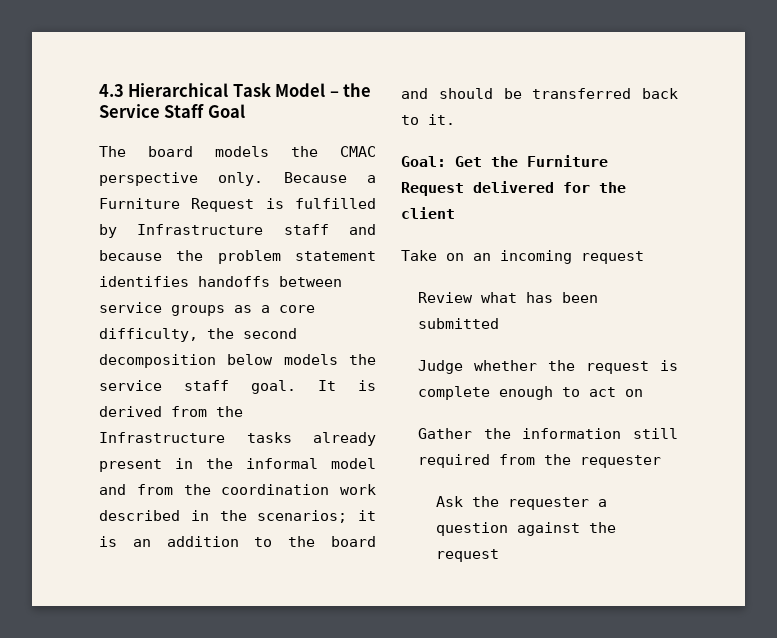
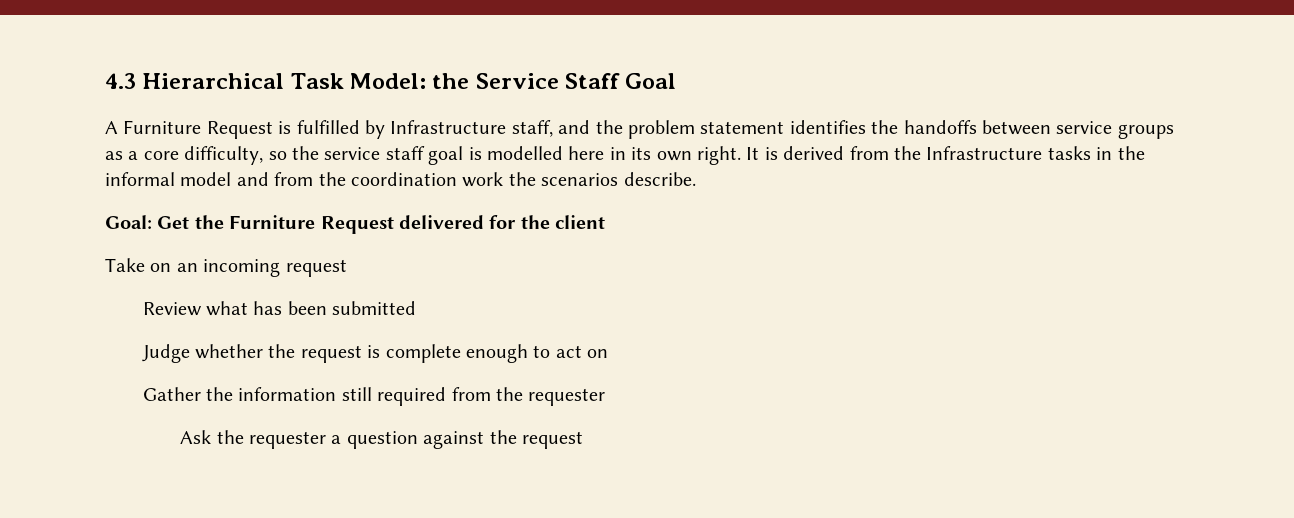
[275,83,339,97] Model – -> [350,73,427,89] Model:
[99,146,376,157] [99,172,376,186] The board models the CMAC perspective only. Because a -> [105,121,118,134] A
[283,224,376,235] [99,250,162,261] staff and because -> [511,120,591,137] staff, and
(189, 281) none -> [871,120,899,134] the
[207,328,297,339] [99,354,376,368] [99,380,296,394] the second decomposition below models the service staff goal. -> [268,146,741,165] so the service staff goal is modelled here in its own right.
[313,432,376,446] [99,459,162,472] already present -> (1091, 153) none
[99,510,376,523] [99,536,376,547] [401,88,678,99] [401,114,455,125] described in the scenarios; it is an addition to the board and should be transferred back to it. -> [508,172,696,186] the scenarios describe.

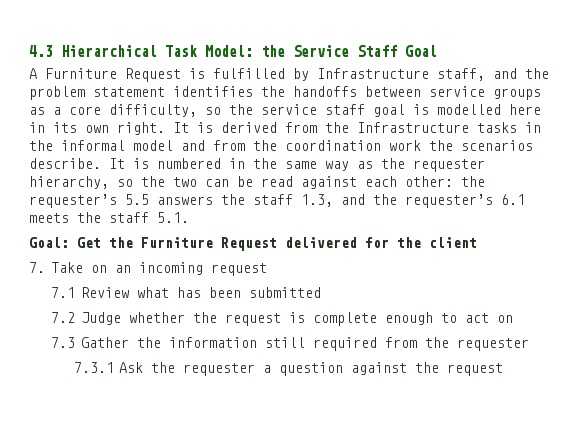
(696, 179) none -> [109,158,485,172] [29,176,485,189] [29,194,525,208] [29,212,189,223] It is numbered in the same way as the requester hierarchy, so the two can be read against each other: the requester’s 5.5 answers the staff 1.3, and the requester’s 6.1 meets the staff 5.1.
(606, 222) none -> [29,262,45,273] 7.
(347, 268) none -> [51,287,76,298] 7.1
(417, 308) none -> [51,312,76,323] 7.2
(609, 353) none -> [51,337,76,348] 7.3
(606, 397) none -> [73,362,114,373] 7.3.1

